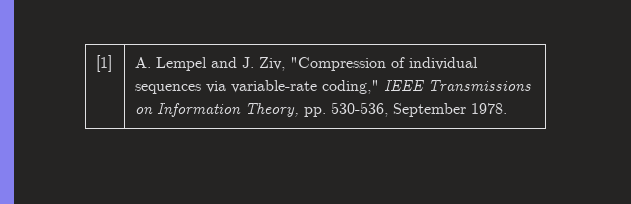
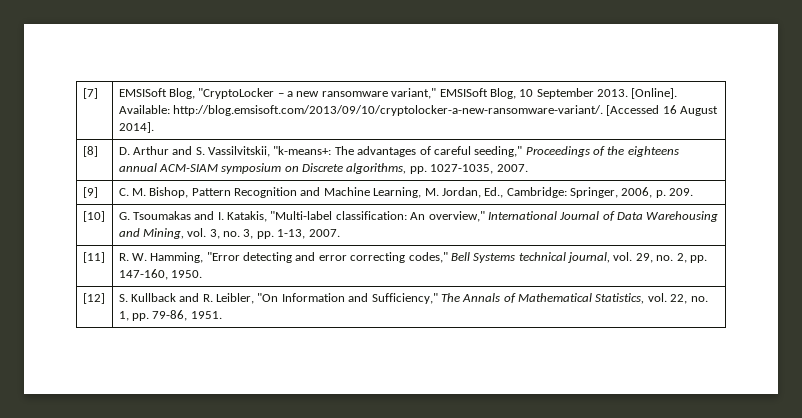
[96,55,113,72] [135,57,479,71] [135,80,532,94] [135,102,508,117] [1] | A. Lempel and J. Ziv, "Compression of individual sequences via variable-rate coding," IEEE Transmissions on Information Theory, pp. 530-536, September 1978. -> [82,88,98,99] [118,88,678,99] [118,105,719,116] [118,122,154,133] [82,146,98,157] [118,146,679,157] [118,163,528,174] [82,187,98,198] [118,187,694,198] [82,211,105,222] [118,211,719,222] [118,228,340,239] [82,252,105,263] [118,252,707,263] [118,269,202,280] [82,293,105,304] [118,293,708,304] [118,310,222,321] [7] | EMSISoft Blog, "CryptoLocker – a new ransomware variant," EMSISoft Blog, 10 September 2013. [Online]. Available: http://blog.emsisoft.com/2013/09/10/cryptolocker-a-new-ransomware-variant/. [Accessed 16 August 2014]. // [8] | D. Arthur and S. Vassilvitskii, "k-means+: The advantages of careful seeding," Proceedings of the eighteens annual ACM-SIAM symposium on Discrete algorithms, pp. 1027-1035, 2007. // [9] | C. M. Bishop, Pattern Recognition and Machine Learning, M. Jordan, Ed., Cambridge: Springer, 2006, p. 209. // [10] | G. Tsoumakas and I. Katakis, "Multi-label classification: An overview," International Journal of Data Warehousing and Mining, vol. 3, no. 3, pp. 1-13, 2007. // [11] | R. W. Hamming, "Error detecting and error correcting codes," Bell Systems technical journal, vol. 29, no. 2, pp. 147-160, 1950. // [12] | S. Kullback and R. Leibler, "On Information and Sufficiency," The Annals of Mathematical Statistics, vol. 22, no. 1, pp. 79-86, 1951.

